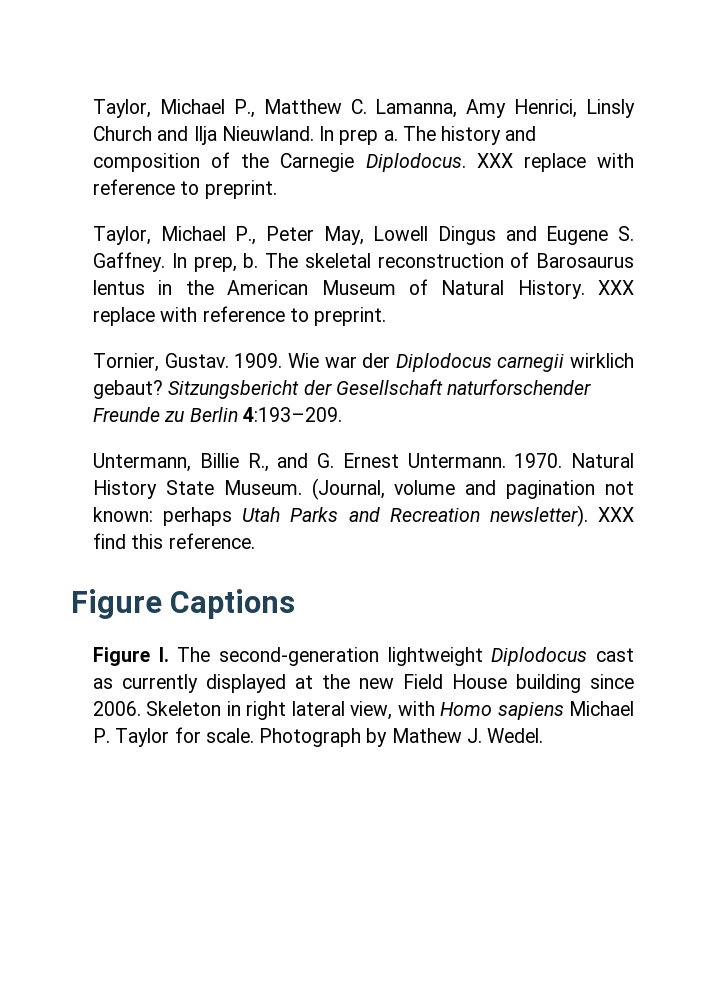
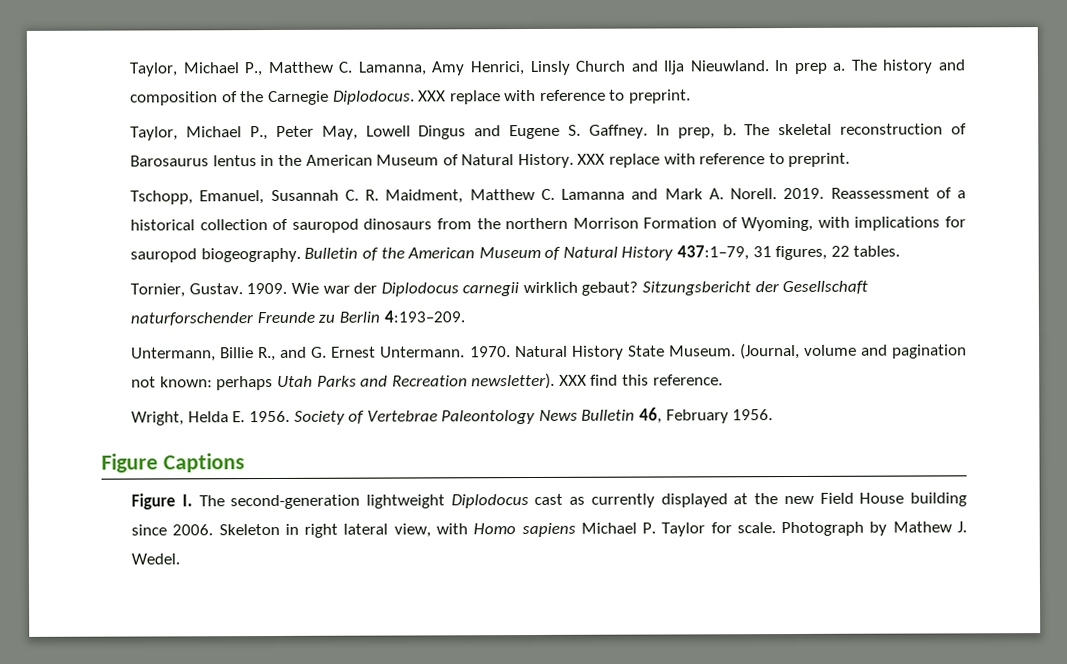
(387, 316) none -> [130,187,967,205] [130,216,966,233] [130,245,901,263] // Tschopp, Emanuel, Susannah C. R. Maidment, Matthew C. Lamanna and Mark A. Norell. 2019. Reassessment of a historical collection of sauropod dinosaurs from the northern Morrison Formation of Wyoming, with implications for sauropod biogeography. Bulletin of the American Museum of Natural History 437:1–79, 31 figures, 22 tables.
(255, 541) none -> [131,407,774,426] // Wright, Helda E. 1956. Society of Vertebrae Paleontology News Bulletin 46, February 1956.

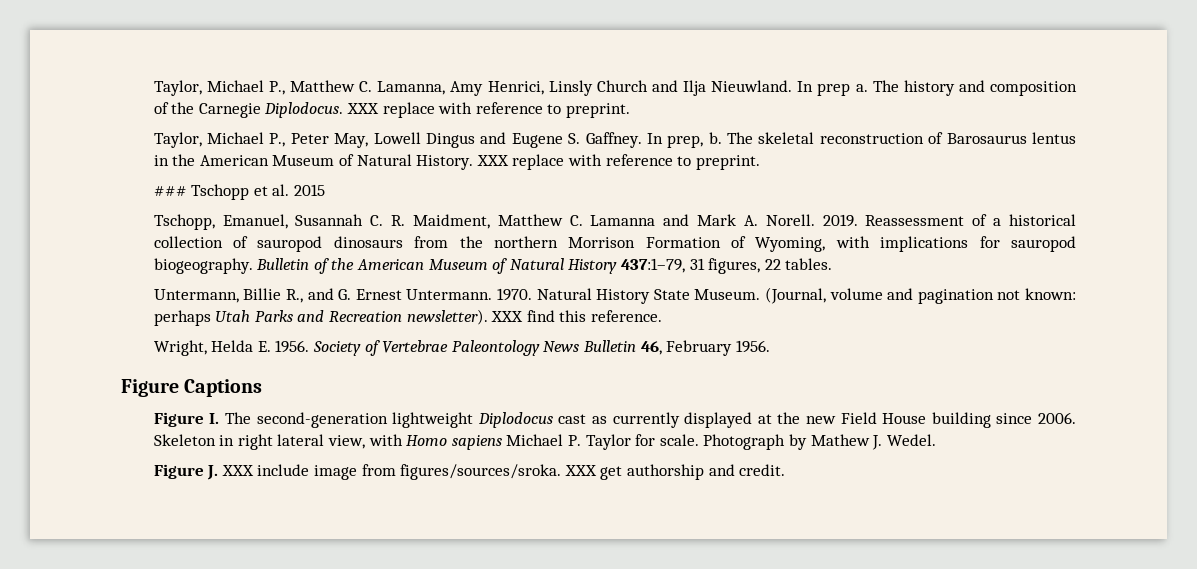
(851, 160) none -> [153,184,326,200] // ### Tschopp et al. 2015
[130,280,869,298] [130,310,465,326] // Tornier, Gustav. 1909. Wie war der Diplodocus carnegii wirklich gebaut? Sitzungsbericht der Gesellschaft naturforschender Freunde zu Berlin 4:193–209. -> (833, 264) none
(181, 559) none -> [153,464,786,480] // Figure J. XXX include image from figures/sources/sroka. XXX get authorship and credit.

